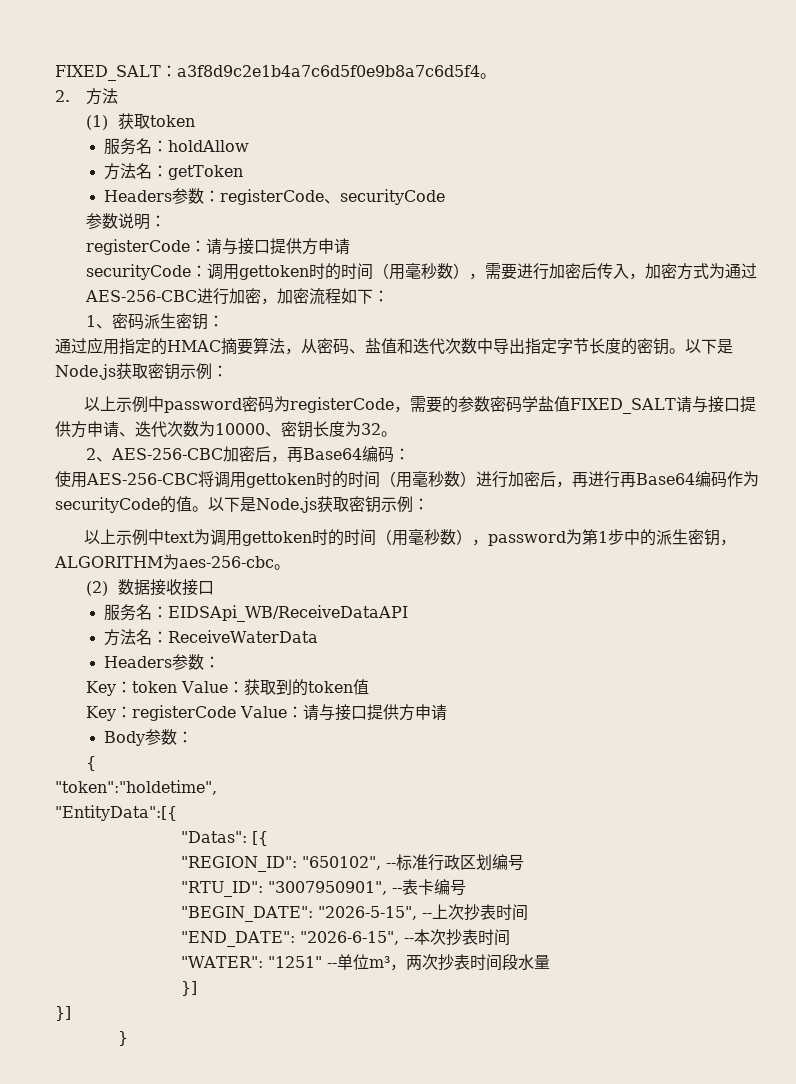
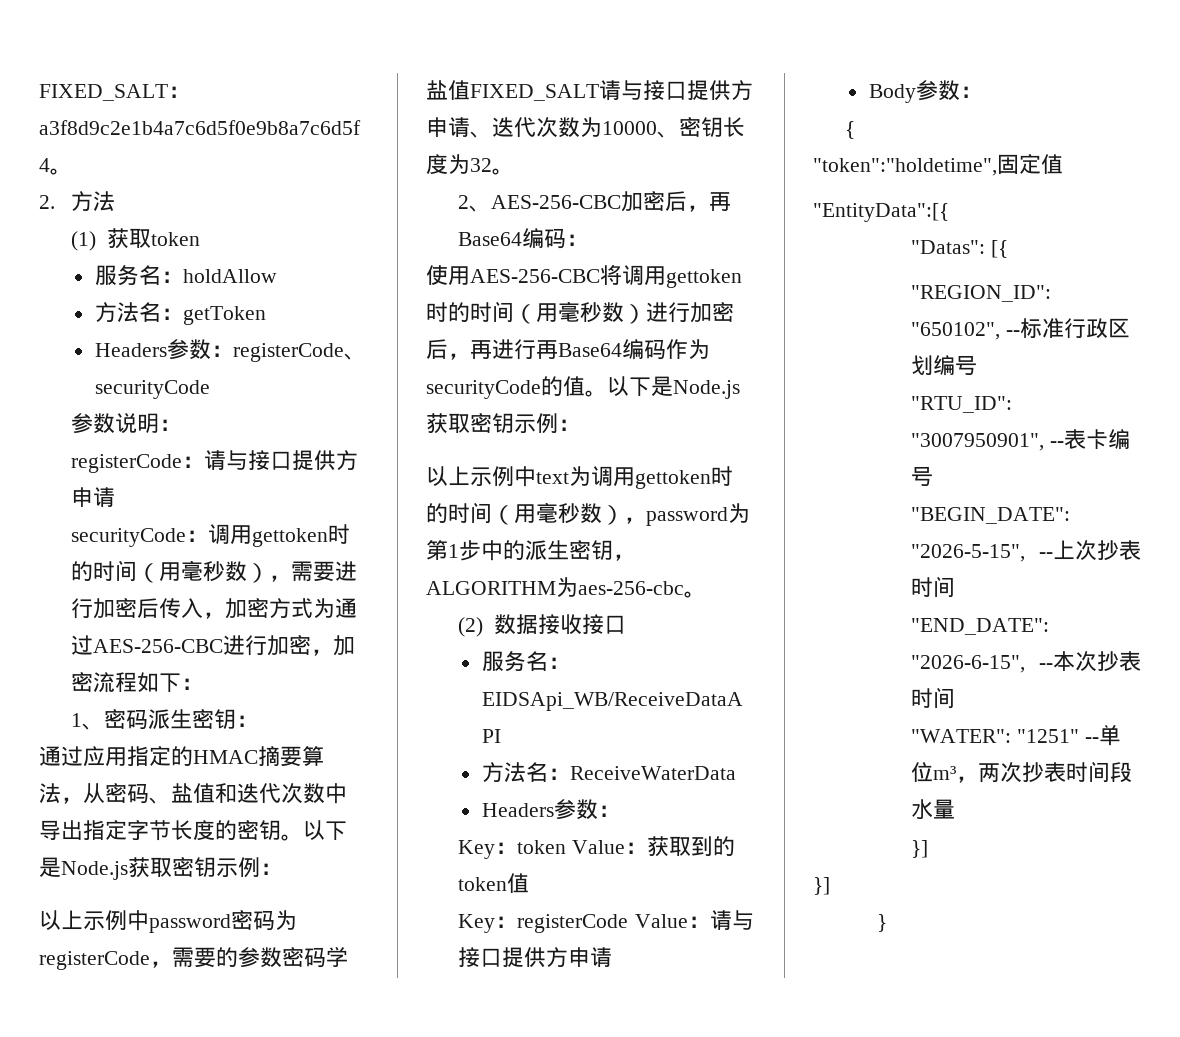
(217, 787) none -> [997,154,1063,174] 固定值

